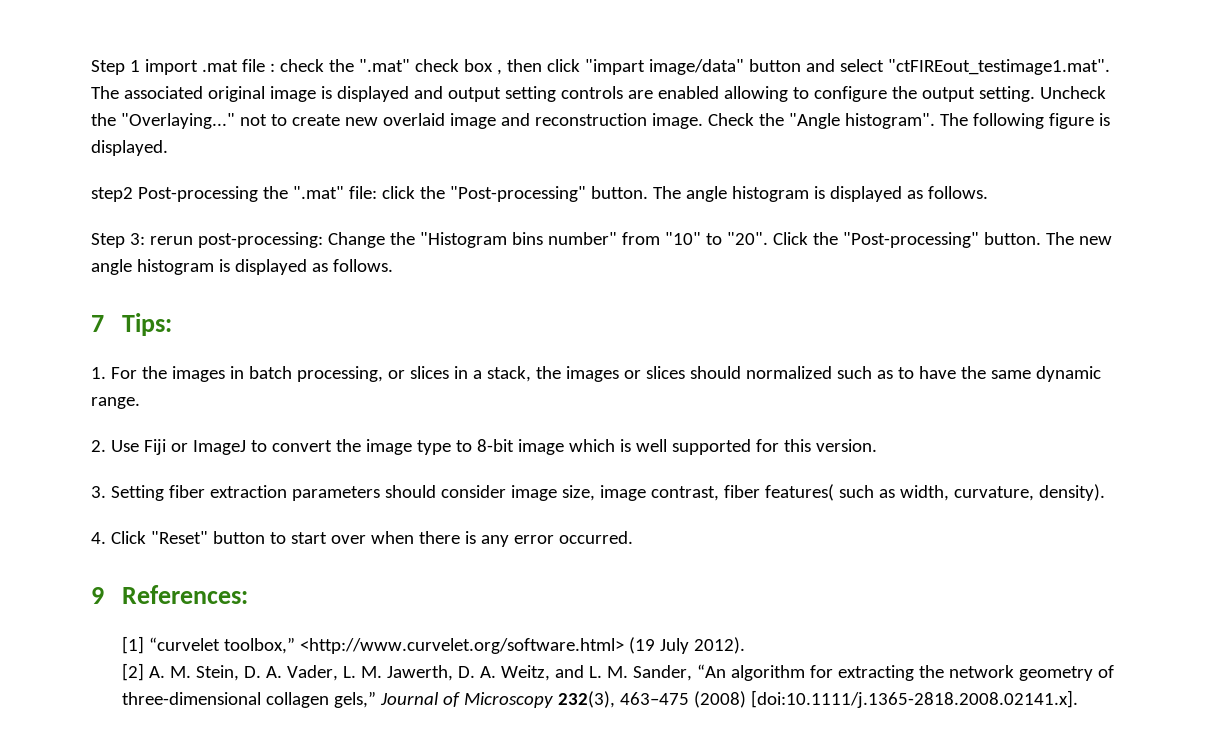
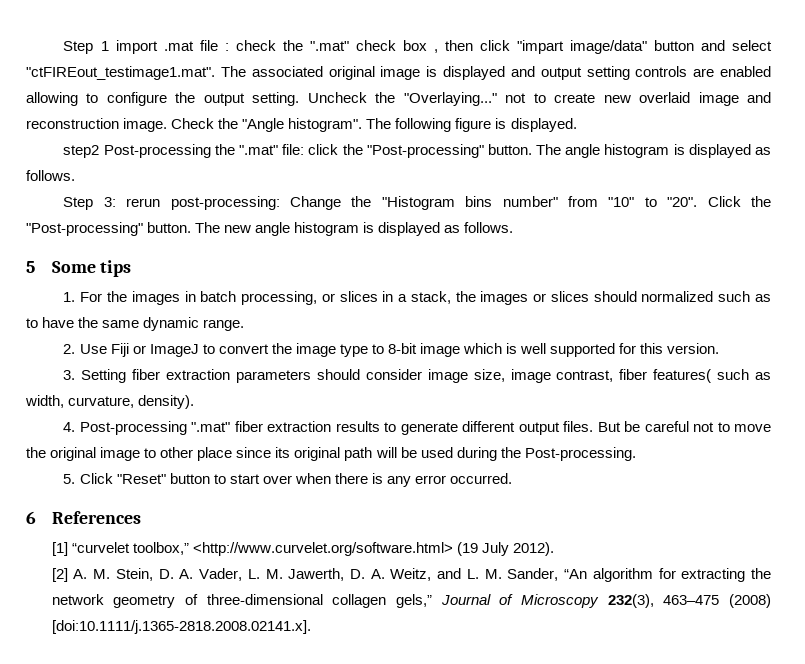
[91,313,173,336] 7 Tips: -> [26,260,132,277] 5 Some tips
(106, 538) none -> [79,421,772,435] [26,447,636,461] [63,474,76,484] Post-processing ".mat" fiber extraction results to generate different output files. But be careful not to move the original image to other place since its original path will be used during the Post-processing. // 5.
[91,585,249,604] 9 References: -> [26,511,141,524] 6 References

